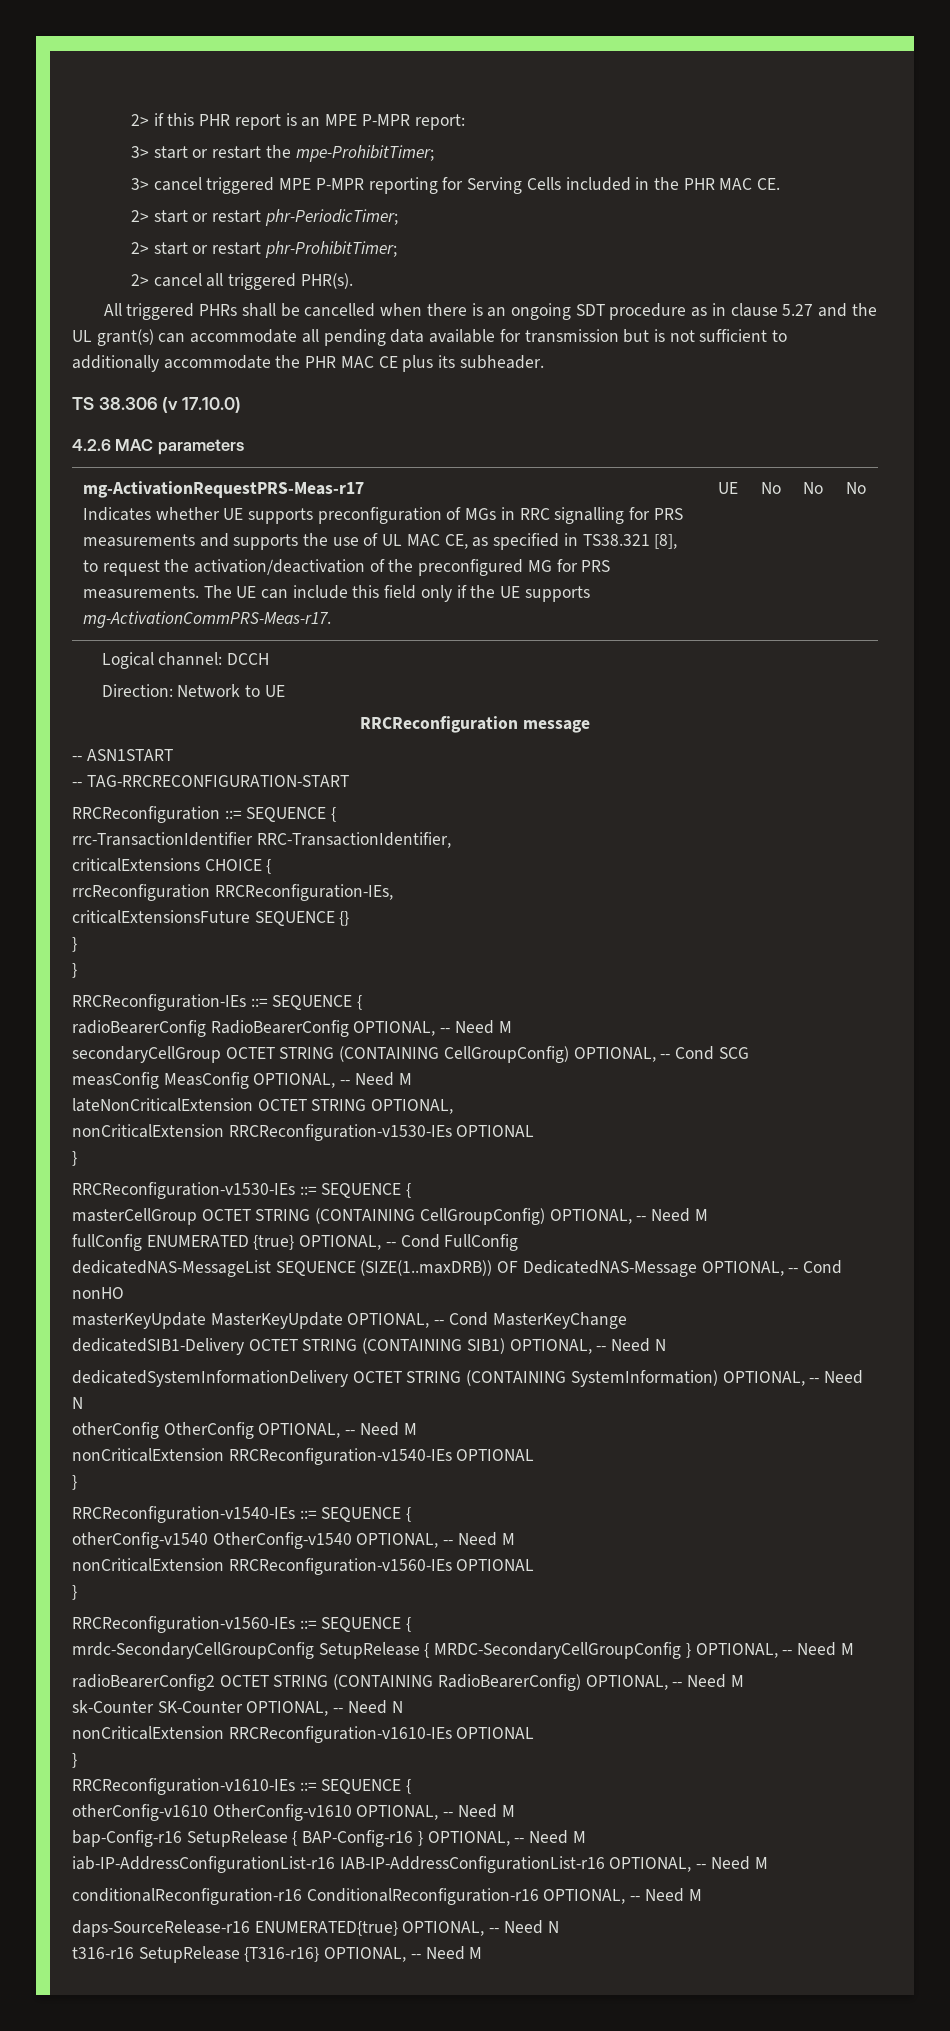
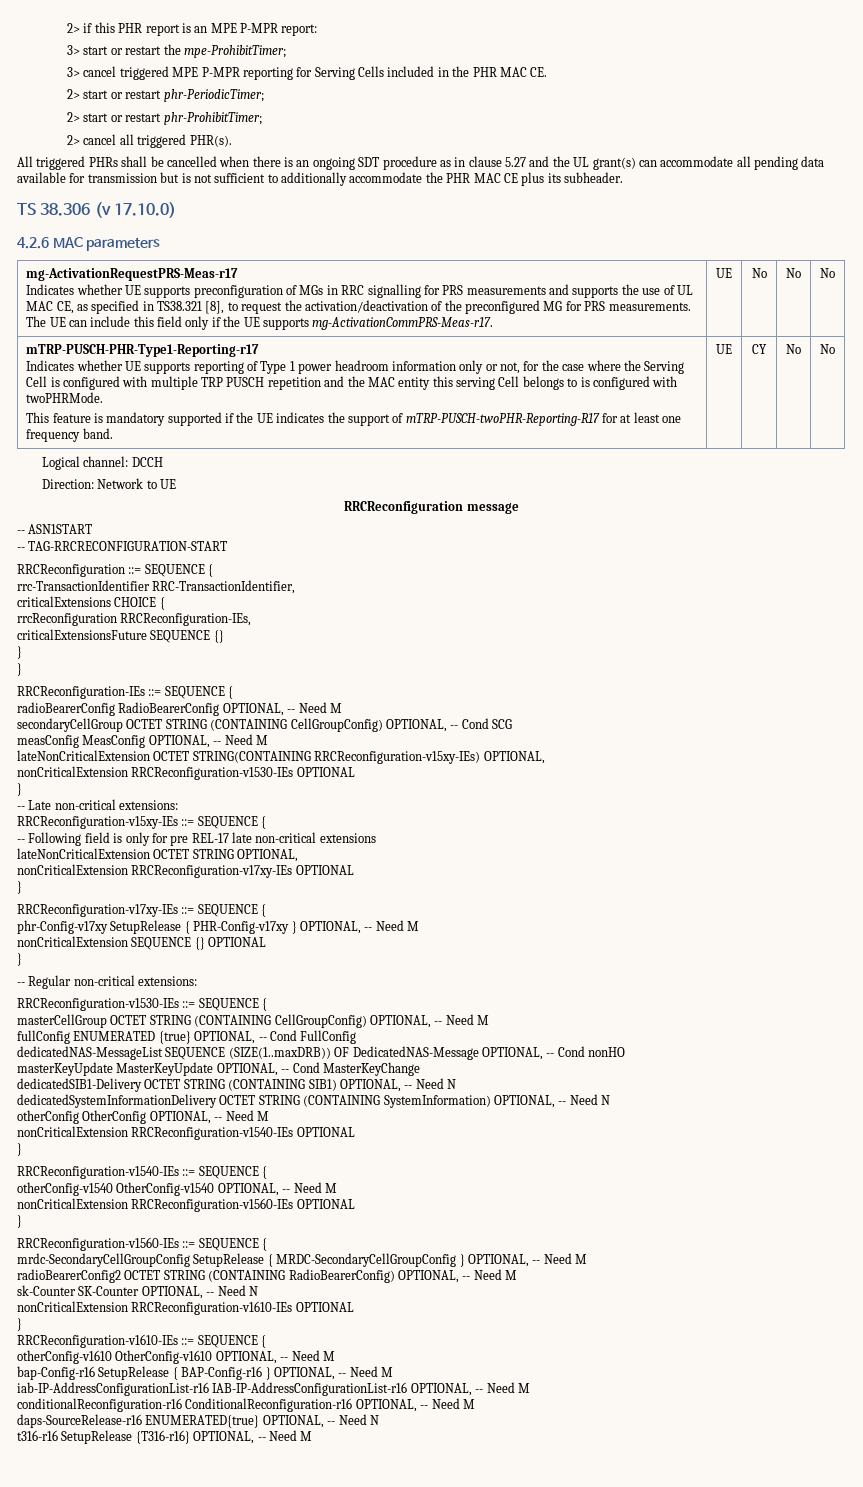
(866, 488) none -> [26,344,260,357] [26,360,685,374] [26,376,678,390] [26,392,104,403] [26,412,682,426] [26,428,113,442] [716,344,732,354] [752,344,767,354] [786,344,801,354] [820,344,835,354] // mTRP-PUSCH-PHR-Type1-Reporting-r17 // Indicates whether UE supports reporting of Type 1 power headroom information only or not, for the case where the Serving Cell is configured with multiple TRP PUSCH repetition and the MAC entity this serving Cell belongs to is configured with twoPHRMode. // This feature is mandatory supported if the UE indicates the support of mTRP-PUSCH-twoPHR-Reporting-R17 for at least one frequency band. | UE | CY | No | No
[311,1099,367,1111] STRING -> [192,751,481,764] STRING(CONTAINING RRCReconfiguration-v15xy-IEs)
(77, 1158) none -> [17,799,179,810] [17,816,267,829] [17,832,376,846] [17,848,299,862] [17,864,354,878] [17,881,22,894] [17,904,267,917] [17,920,419,934] [17,936,267,950] [17,953,22,966] [17,975,198,989] // -- Late non-critical extensions: // RRCReconfiguration-v15xy-IEs ::= SEQUENCE { // -- Following field is only for pre REL-17 late non-critical extensions // lateNonCriticalExtension OCTET STRING OPTIONAL, // nonCriticalExtension RRCReconfiguration-v17xy-IEs OPTIONAL // } // RRCReconfiguration-v17xy-IEs ::= SEQUENCE { // phr-Config-v17xy SetupRelease { PHR-Config-v17xy } OPTIONAL, -- Need M // nonCriticalExtension SEQUENCE {} OPTIONAL // } // -- Regular non-critical extensions:

